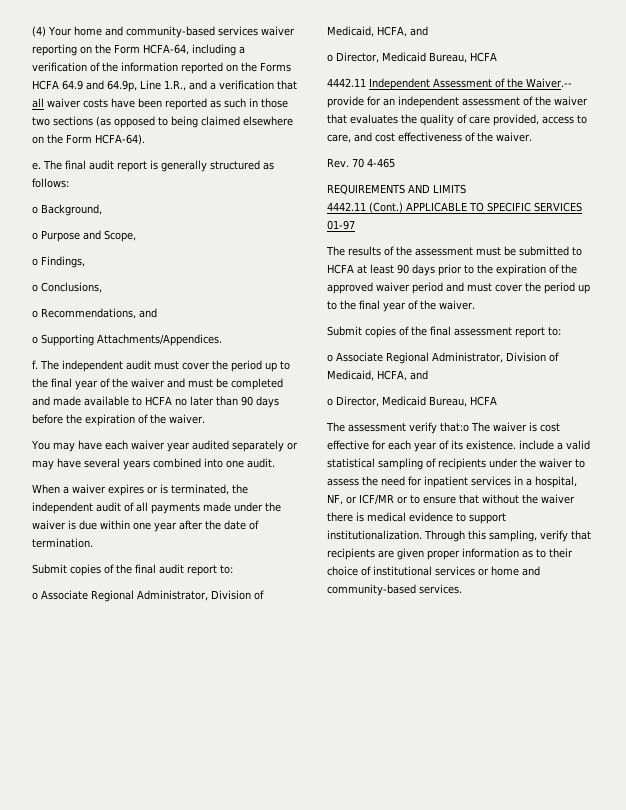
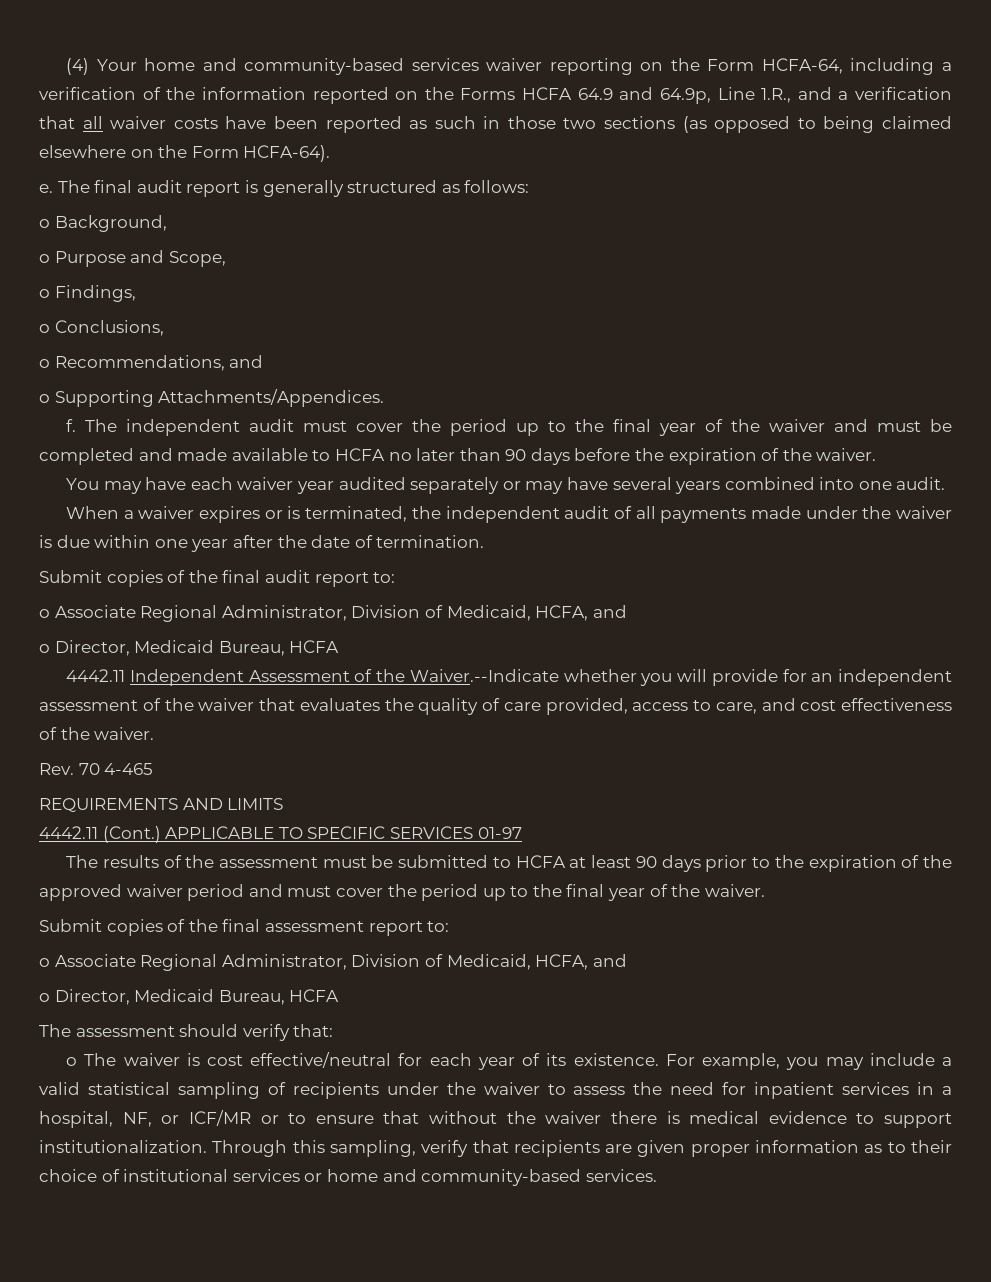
[526,78,572,88] Waiver.-- -> [409,669,708,686] Waiver.--Indicate whether you will
[409,422,469,434] verify that:o -> [179,1024,334,1041] [66,1057,78,1066] should verify that: // o
[327,440,369,450] effective -> [250,1052,392,1068] effective/neutral
(516, 445) none -> [665,1053,864,1070] For example, you may

